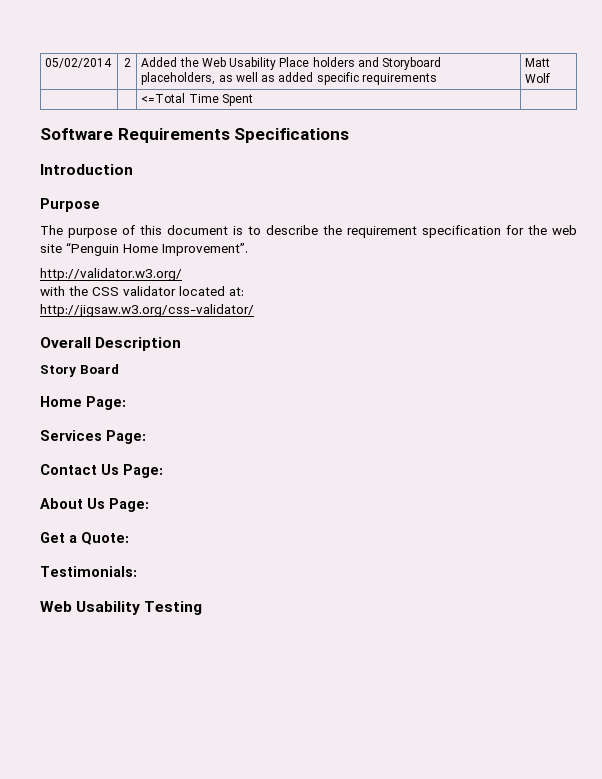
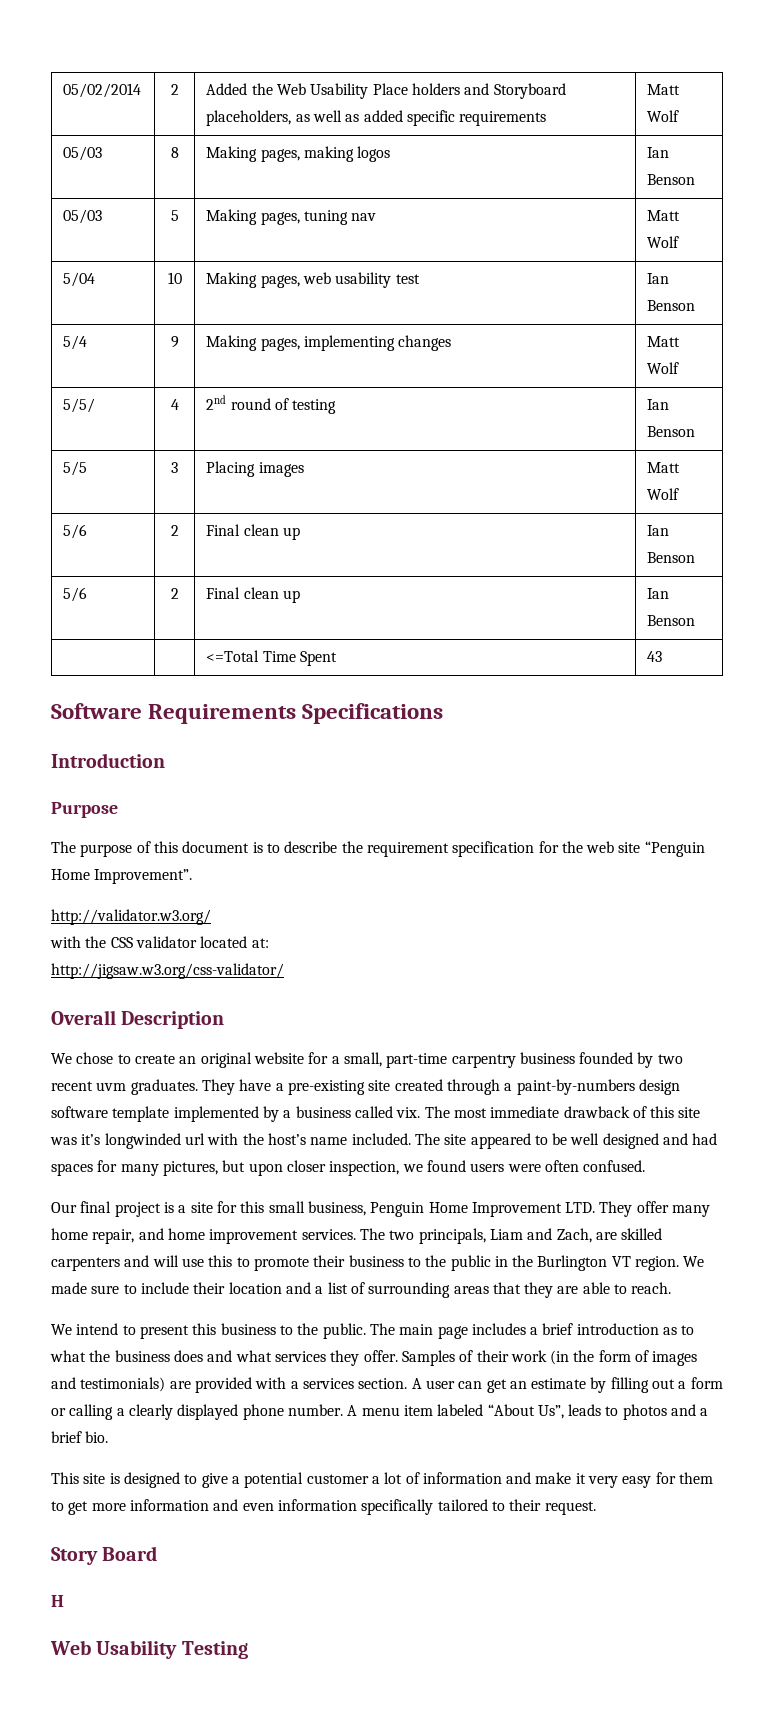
(551, 78) none -> [63,146,103,161] [170,147,179,158] [206,146,391,162] [647,147,670,158] [647,174,696,185] [63,209,103,224] [170,210,179,221] [206,209,377,225] [647,210,681,221] [647,236,680,248] [63,272,96,287] [167,272,182,284] [206,272,420,288] [647,273,670,284] [647,300,696,311] [63,335,88,350] [170,336,179,348] [206,335,452,351] [647,336,681,347] [647,362,680,374] [63,398,96,413] [170,399,179,410] [206,395,337,414] [647,399,670,410] [647,426,696,437] [63,461,88,476] [171,462,178,473] [206,461,304,477] [647,462,681,473] [647,488,680,500] [63,524,88,539] [170,525,179,536] [206,524,300,540] [647,525,670,536] [647,552,696,563] [63,587,88,602] [170,588,179,599] [206,587,300,603] [647,588,670,599] [647,615,696,626] // 05/03 | 8 | Making pages, making logos | Ian Benson // 05/03 | 5 | Making pages, tuning nav | Matt Wolf // 5/04 | 10 | Making pages, web usability test | Ian Benson // 5/4 | 9 | Making pages, implementing changes | Matt Wolf // 5/5/ | 4 | 2nd round of testing | Ian Benson // 5/5 | 3 | Placing images | Matt Wolf // 5/6 | 2 | Final clean up | Ian Benson // 5/6 | 2 | Final clean up | Ian Benson
(253, 100) none -> [647,651,663,662] 43
[40,364,119,377] [40,396,126,410] [40,430,146,444] [40,464,163,478] [40,498,149,512] [40,532,129,545] [40,566,137,577] Story Board // Home Page: // Services Page: // Contact Us Page: // About Us Page: // Get a Quote: // Testimonials: -> [51,1052,683,1068] [51,1079,680,1095] [51,1106,701,1122] [50,1133,718,1149] [51,1160,646,1176] [51,1201,711,1217] [51,1228,663,1244] [51,1255,705,1271] [51,1282,672,1298] [51,1323,695,1339] [50,1350,698,1366] [51,1377,723,1393] [51,1404,709,1420] [51,1431,109,1443] [51,1472,714,1488] [51,1499,596,1515] [51,1546,158,1565] [51,1595,64,1607] We chose to create an original website for a small, part-time carpentry business founded by two recent uvm graduates. They have a pre-existing site created through a paint-by-numbers design software template implemented by a business called vix. The most immediate drawback of this site was it’s longwinded url with the host’s name included. The site appeared to be well designed and had spaces for many pictures, but upon closer inspection, we found users were often confused. // Our final project is a site for this small business, Penguin Home Improvement LTD. They offer many home repair, and home improvement services. The two principals, Liam and Zach, are skilled carpenters and will use this to promote their business to the public in the Burlington VT region. We made sure to include their location and a list of surrounding areas that they are able to reach. // We intend to present this business to the public. The main page includes a brief introduction as to what the business does and what services they offer. Samples of their work (in the form of images and testimonials) are provided with a services section. A user can get an estimate by filling out a form or calling a clearly displayed phone number. A menu item labeled “About Us”, leads to photos and a brief bio. // This site is designed to give a potential customer a lot of information and make it very easy for them to get more information and even information specifically tailored to their request. // Story Board // H

